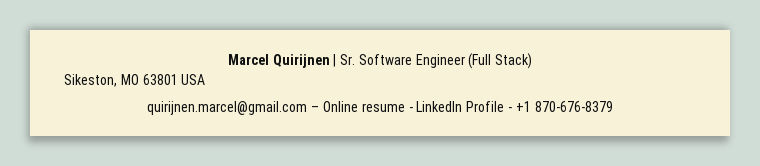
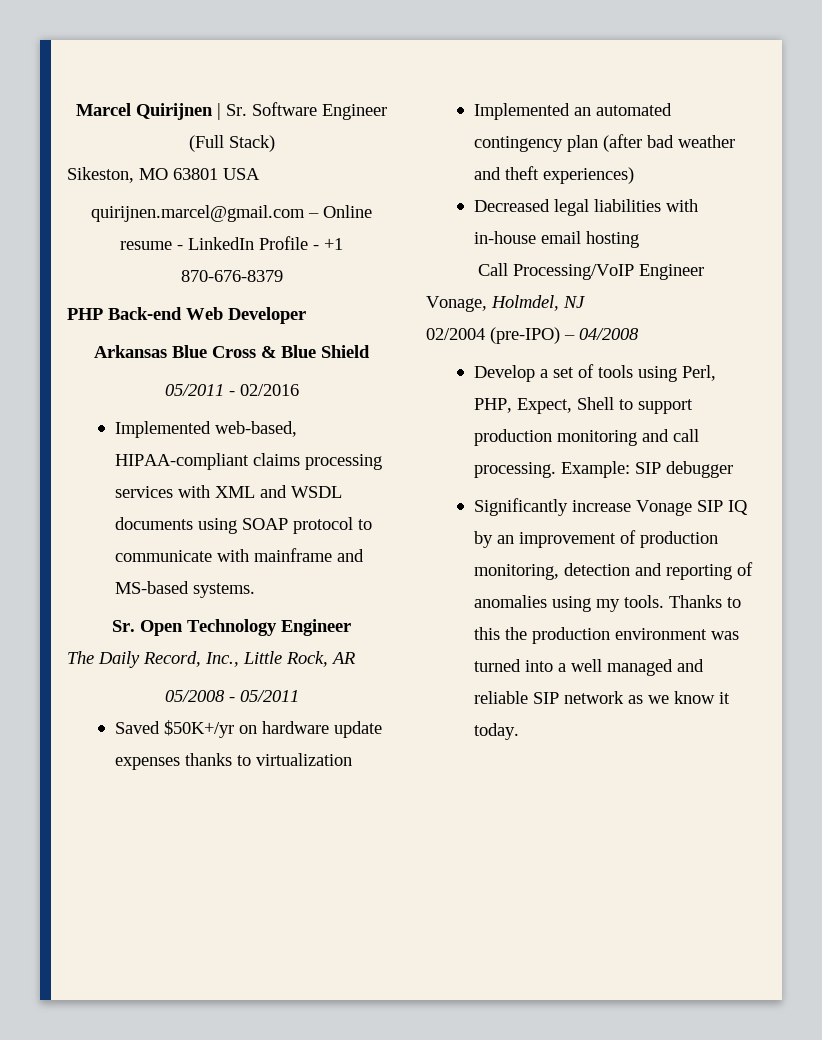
(613, 106) none -> [67,307,306,324] [94,345,370,358] [164,384,299,396] [114,421,297,438] [114,453,382,470] [114,485,342,498] [114,517,372,534] [114,548,364,562] [114,581,255,598] [112,619,351,636] [67,651,355,668] [164,690,299,702] [114,720,382,738] [114,753,352,770] [473,103,672,120] [473,134,735,152] [473,166,634,184] [473,199,698,216] [473,231,639,248] [477,263,704,280] [426,295,585,312] [426,327,639,344] [473,364,716,382] [473,397,693,414] [473,429,699,446] [473,461,733,478] [473,498,748,516] [473,530,718,548] [473,562,753,580] [473,595,741,612] [473,627,739,644] [473,659,704,676] [473,691,730,704] [473,723,519,740] // PHP Back-end Web Developer // Arkansas Blue Cross & Blue Shield // 05/2011 - 02/2016 // Implemented web-based, HIPAA-compliant claims processing services with XML and WSDL documents using SOAP protocol to communicate with mainframe and MS-based systems. // Sr. Open Technology Engineer // The Daily Record, Inc., Little Rock, AR // 05/2008 - 05/2011 // Saved $50K+/yr on hardware update expenses thanks to virtualization // Implemented an automated contingency plan (after bad weather and theft experiences) // Decreased legal liabilities with in-house email hosting // Call Processing/VoIP Engineer // Vonage, Holmdel, NJ // 02/2004 (pre-IPO) – 04/2008 // Develop a set of tools using Perl, PHP, Expect, Shell to support production monitoring and call processing. Example: SIP debugger // Significantly increase Vonage SIP IQ by an improvement of production monitoring, detection and reporting of anomalies using my tools. Thanks to this the production environment was turned into a well managed and reliable SIP network as we know it today.

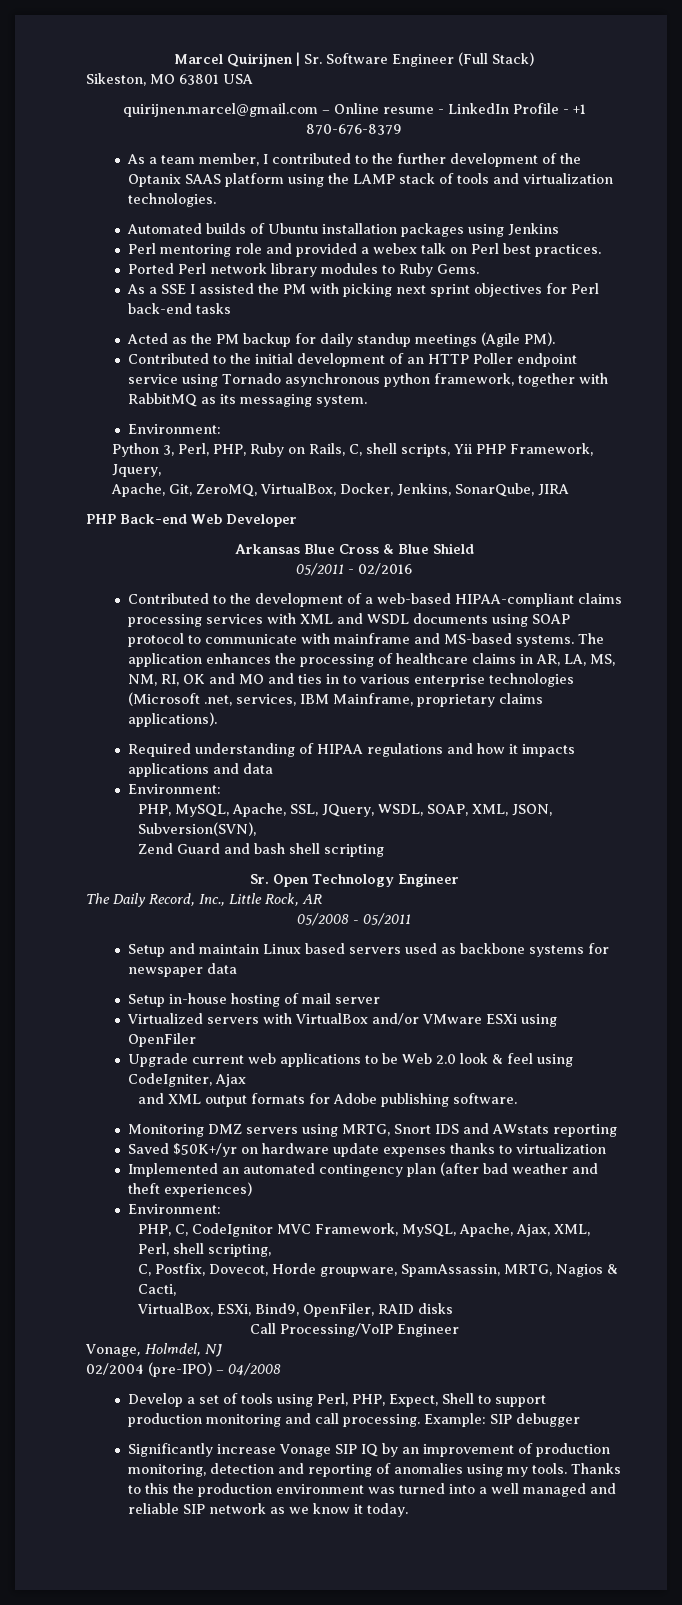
(283, 276) none -> [126,153,581,167] [127,173,613,187] [127,193,216,207] [126,223,559,237] [127,243,601,257] [127,263,479,277] [126,283,599,297] [127,303,231,314] [126,332,555,347] [127,353,577,367] [127,373,608,387] [127,393,367,407] [127,424,221,434] [111,443,593,457] [111,464,161,477] [110,483,569,497] // As a team member, I contributed to the further development of the Optanix SAAS platform using the LAMP stack of tools and virtualization technologies. // Automated builds of Ubuntu installation packages using Jenkins // Perl mentoring role and provided a webex talk on Perl best practices. // Ported Perl network library modules to Ruby Gems. // As a SSE I assisted the PM with picking next sprint objectives for Perl back-end tasks // Acted as the PM backup for daily standup meetings (Agile PM). // Contributed to the initial development of an HTTP Poller endpoint service using Tornado asynchronous python framework, together with RabbitMQ as its messaging system. // Environment: // Python 3, Perl, PHP, Ruby on Rails, C, shell scripts, Yii PHP Framework, Jquery, // Apache, Git, ZeroMQ, VirtualBox, Docker, Jenkins, SonarQube, JIRA
[114,421,297,438] Implemented web-based, -> [127,593,451,607] Contributed to the development of a web-based
(255, 590) none -> [577,633,604,644] [127,653,615,667] [127,673,574,687] [127,692,543,707] [127,712,217,727] [127,743,575,757] [127,763,273,777] [127,784,221,794] [137,803,552,817] [137,822,256,836] [137,843,384,857] The application enhances the processing of healthcare claims in AR, LA, MS, NM, RI, OK and MO and ties in to various enterprise technologies (Microsoft .net, services, IBM Mainframe, proprietary claims applications). // Required understanding of HIPAA regulations and how it impacts applications and data // Environment: // PHP, MySQL, Apache, SSL, JQuery, WSDL, SOAP, XML, JSON, Subversion(SVN), // Zend Guard and bash shell scripting
(299, 696) none -> [127,943,609,957] [127,963,237,977] [127,993,380,1007] [126,1013,557,1027] [127,1033,196,1047] [127,1053,573,1067] [127,1073,246,1087] [137,1093,517,1107] [127,1123,617,1137] // Setup and maintain Linux based servers used as backbone systems for newspaper data // Setup in-house hosting of mail server // Virtualized servers with VirtualBox and/or VMware ESXi using OpenFiler // Upgrade current web applications to be Web 2.0 look & feel using CodeIgniter, Ajax // and XML output formats for Adobe publishing software. // Monitoring DMZ servers using MRTG, Snort IDS and AWstats reporting
[473,199,698,216] [473,231,639,248] Decreased legal liabilities with in-house email hosting -> [127,1204,221,1214] [137,1223,590,1237] [137,1243,271,1257] [137,1263,618,1277] [137,1284,176,1296] [136,1303,453,1317] Environment: // PHP, C, CodeIgnitor MVC Framework, MySQL, Apache, Ajax, XML, Perl, shell scripting, // C, Postfix, Dovecot, Horde groupware, SpamAssassin, MRTG, Nagios & Cacti, // VirtualBox, ESXi, Bind9, OpenFiler, RAID disks

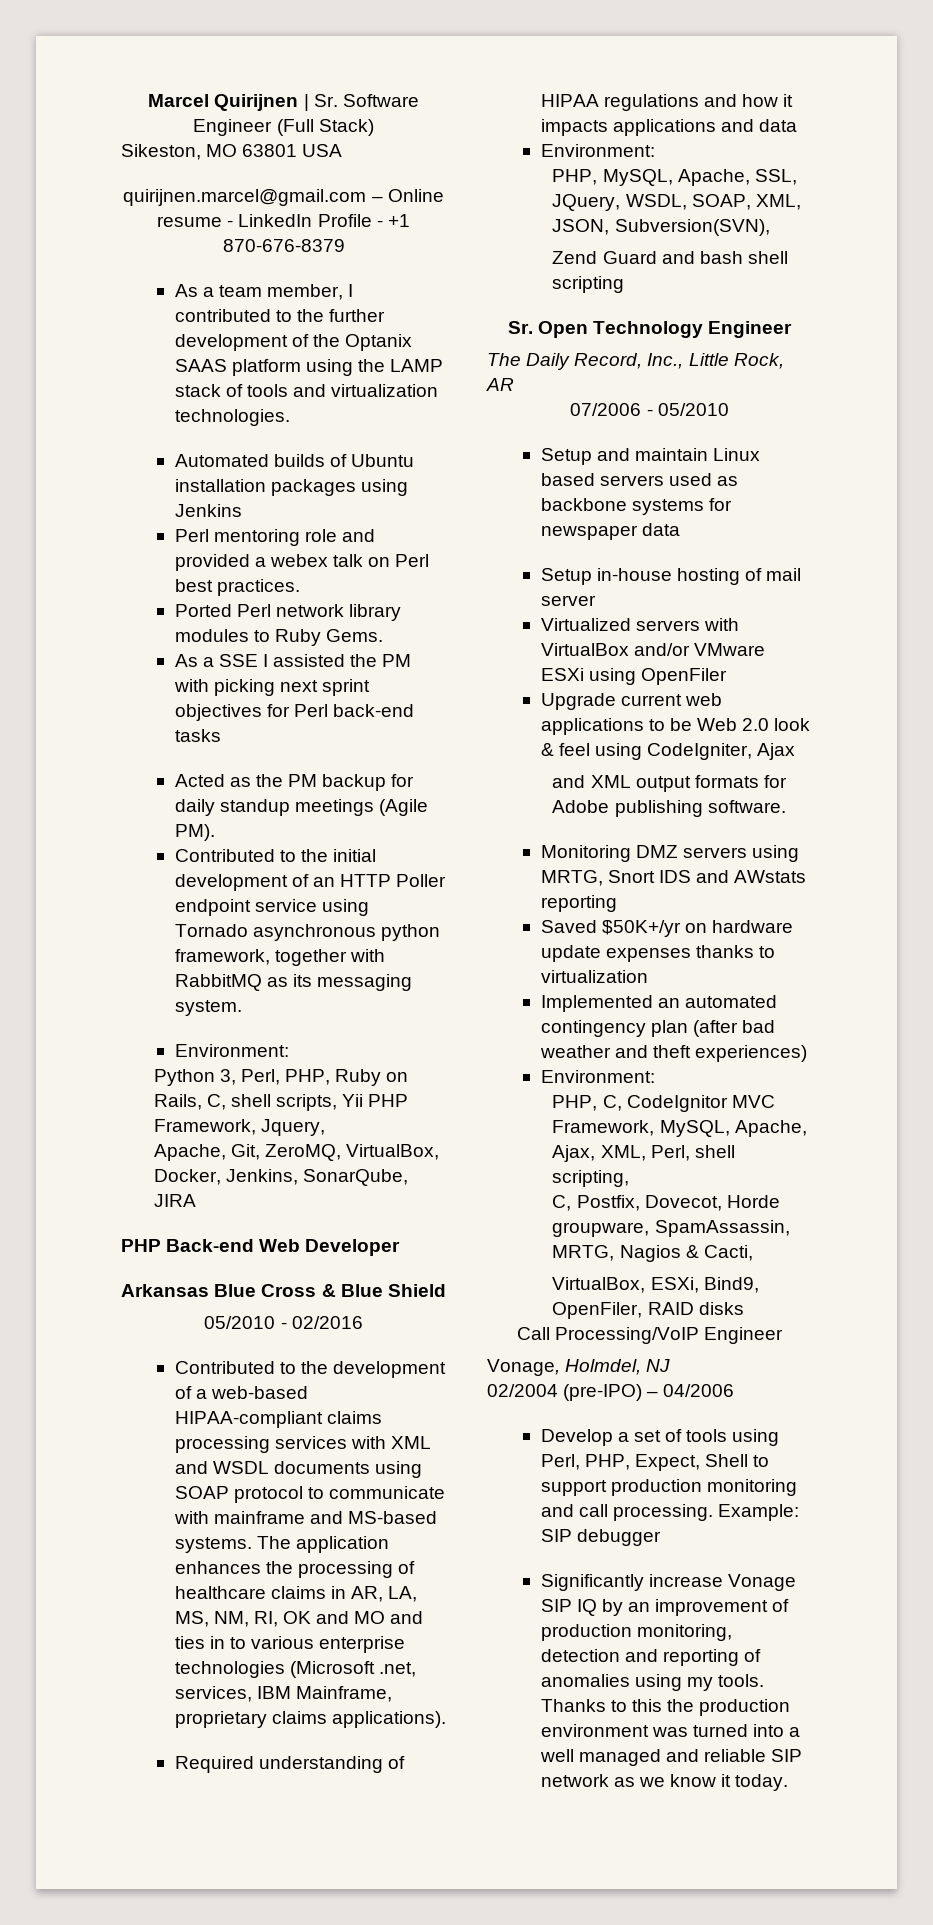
[296,563,344,576] 05/2011 -> [204,1316,276,1329] 05/2010
[297,913,411,926] 05/2008 - 05/2011 -> [570,403,729,416] 07/2006 - 05/2010
[228,1363,281,1376] 04/2008 -> [663,1384,735,1397] 04/2006

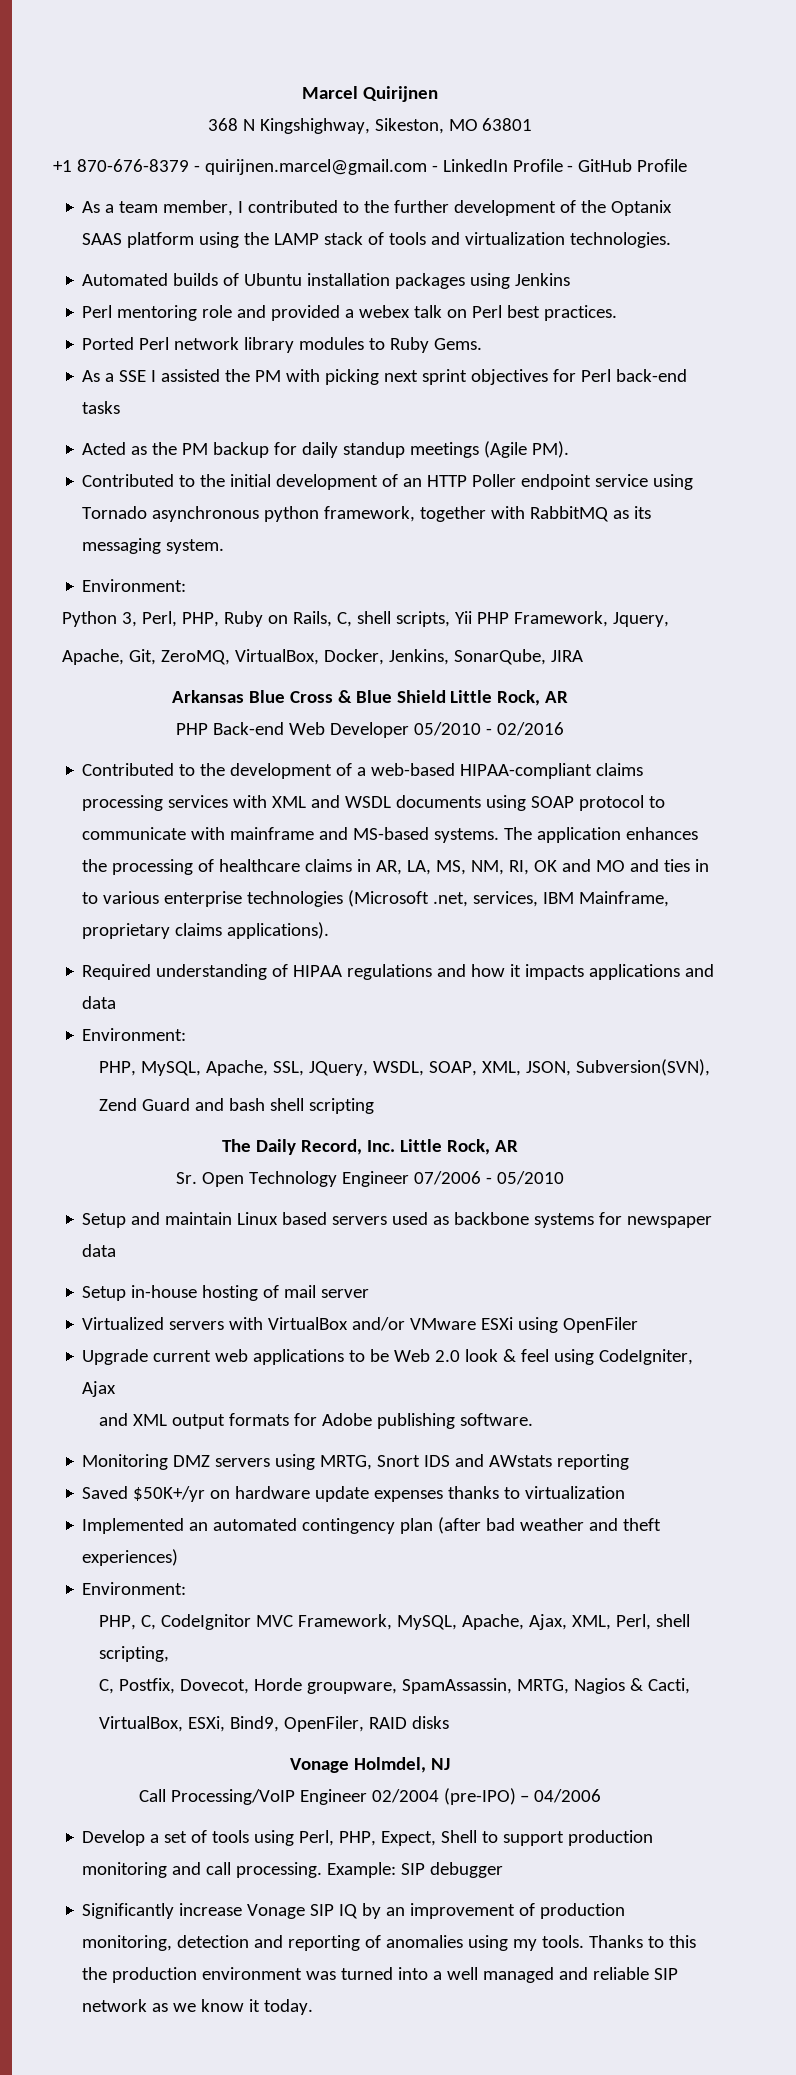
[303,94,419,111] [193,119,374,136] [121,144,343,160] [123,189,444,206] [157,216,223,227] | Sr. Software Engineer (Full Stack) // Sikeston, MO 63801 USA // quirijnen.marcel@gmail.com – Online resume -> [207,118,533,134] [52,159,427,175] // 368 N Kingshighway, Sikeston, MO 63801 // +1 870-676-8379 - quirijnen.marcel@gmail.com
[387,214,410,227] [222,239,345,252] +1 870-676-8379 -> [578,159,688,172] GitHub Profile
[121,1239,401,1256] // PHP Back-end Web Developer -> (583, 656) none
(446, 1290) // -> [450,690,569,706] [176,722,409,738] Little Rock, AR // PHP Back-end Web Developer
[507,321,793,338] [487,353,784,370] [486,378,514,391] Sr. Open Technology Engineer // The Daily Record, Inc., Little Rock, AR // -> [222,1139,518,1155] [176,1171,409,1187] The Daily Record, Inc. Little Rock, AR // Sr. Open Technology Engineer
(744, 1308) none -> [290,1757,450,1773] // Vonage Holmdel, NJ
[487,1359,671,1376] // Vonage, Holmdel, NJ // -> (367, 1797) none

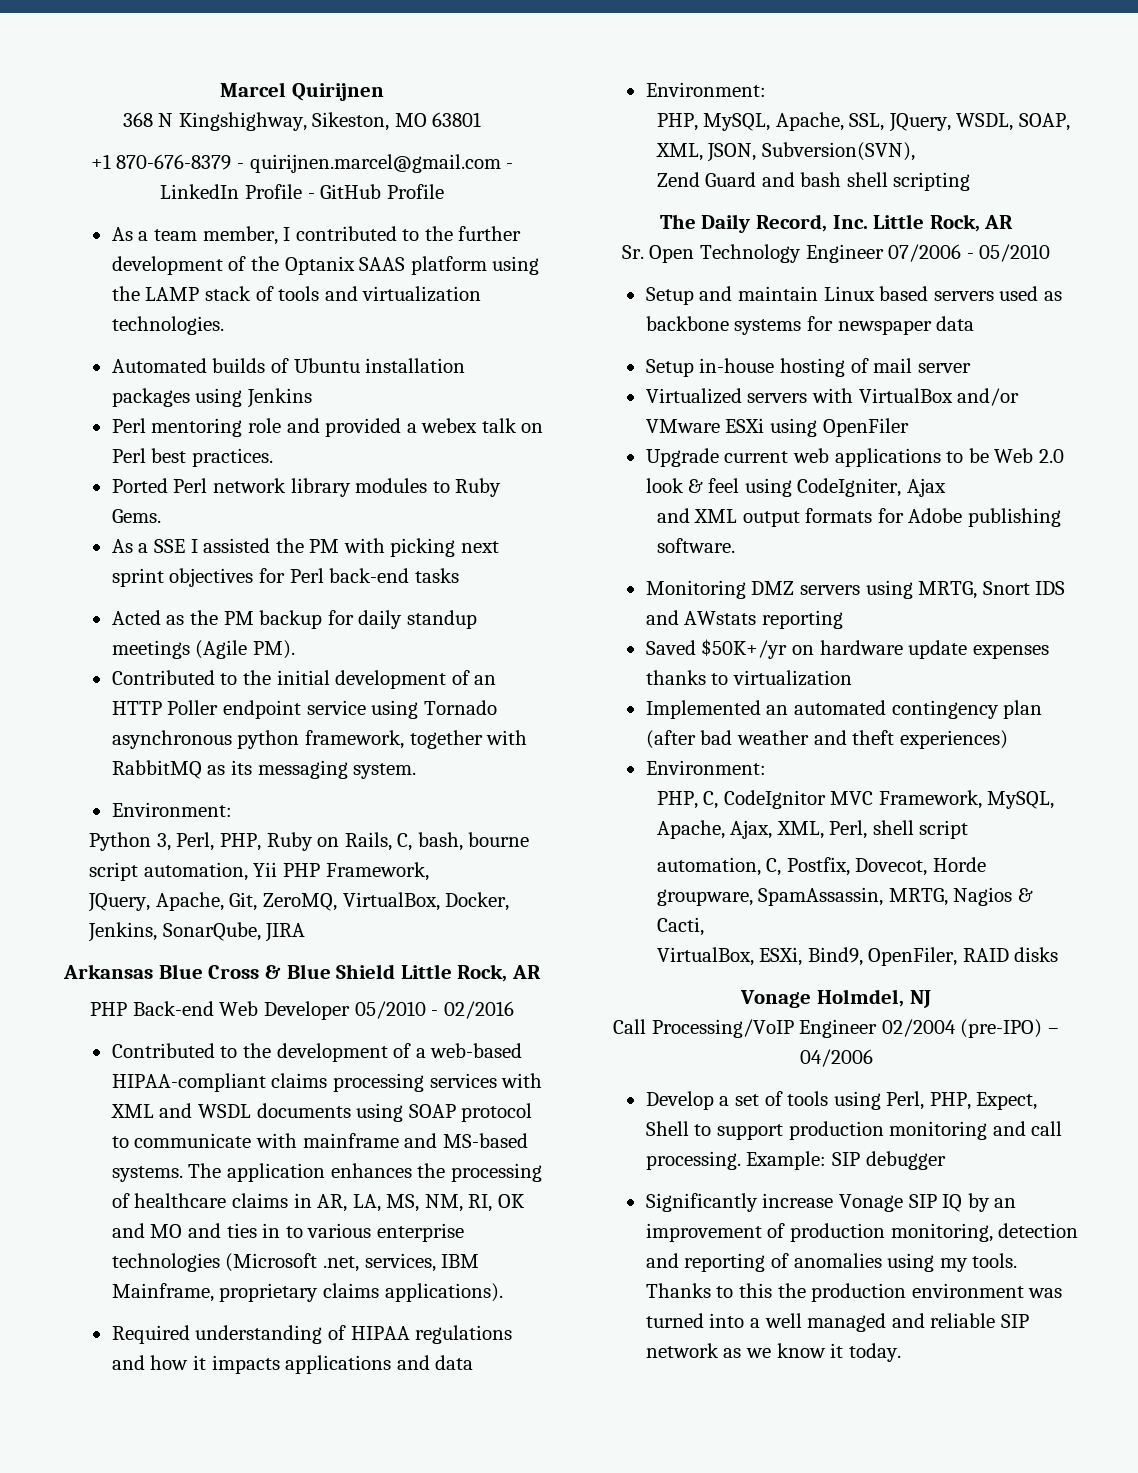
[356,611,450,627] shell scripts, -> [417,832,530,851] [89,862,248,881] bash, bourne script automation,
[612,612,669,627] Jquery, // -> [88,893,151,912] // JQuery,
[98,1646,169,1662] scripting, // -> [919,820,969,839] [656,857,761,876] script // automation,

